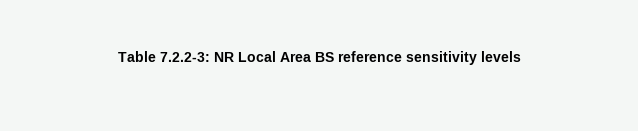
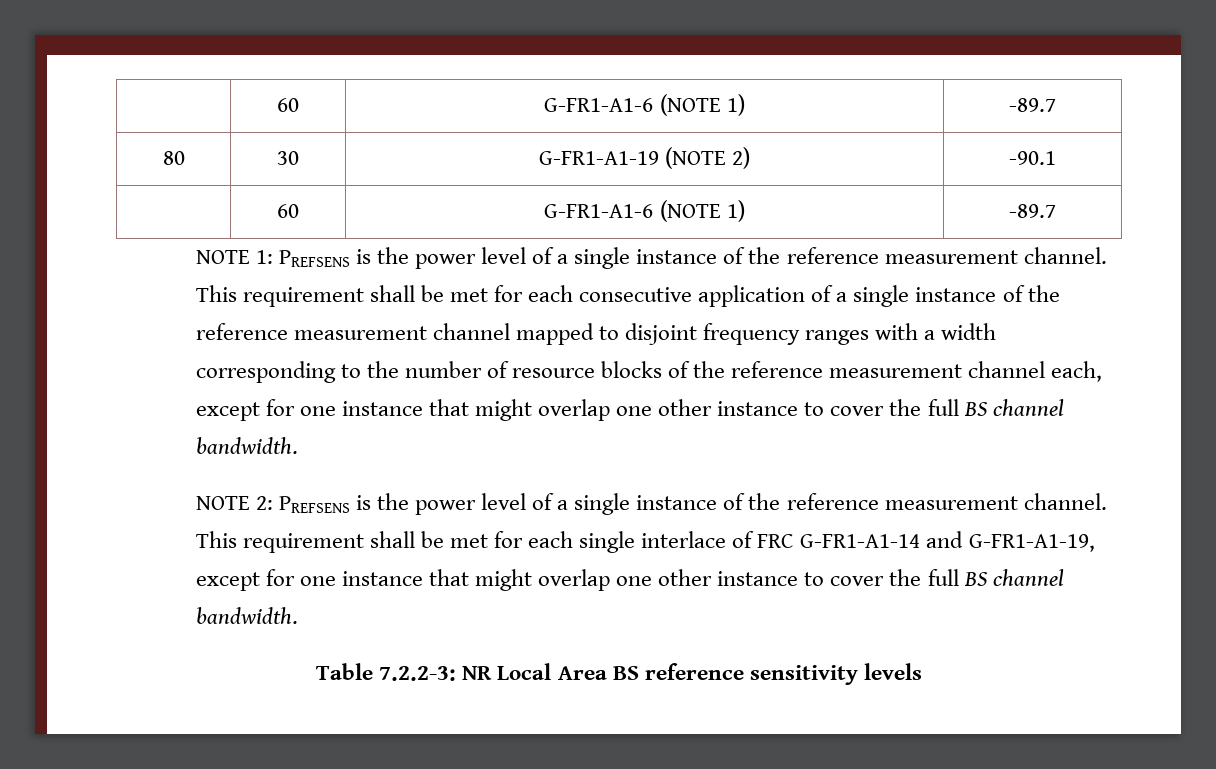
(117, 56) none -> [277,98,299,112] [544,94,745,116] [1009,98,1056,112] [162,151,185,165] [277,151,299,165] [538,147,751,169] [1009,151,1056,165] [277,204,299,218] [544,200,745,222] [1009,204,1056,218] [195,247,1107,269] [195,285,1060,307] [195,323,997,345] [195,361,1103,383] [195,399,1064,421] [195,437,298,454] [195,493,1107,515] [195,531,1095,553] [195,569,1064,591] [195,607,298,624] | 60 | G-FR1-A1-6 (NOTE 1) | -89.7 // 80 | 30 | G-FR1-A1-19 (NOTE 2) | -90.1 // | 60 | G-FR1-A1-6 (NOTE 1) | -89.7 // NOTE 1: PREFSENS is the power level of a single instance of the reference measurement channel. This requirement shall be met for each consecutive application of a single instance of the reference measurement channel mapped to disjoint frequency ranges with a width corresponding to the number of resource blocks of the reference measurement channel each, except for one instance that might overlap one other instance to cover the full BS channel bandwidth. // NOTE 2: PREFSENS is the power level of a single instance of the reference measurement channel. This requirement shall be met for each single interlace of FRC G-FR1-A1-14 and G-FR1-A1-19, except for one instance that might overlap one other instance to cover the full BS channel bandwidth. //

